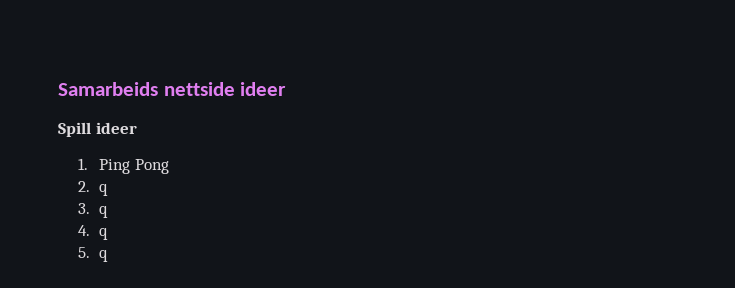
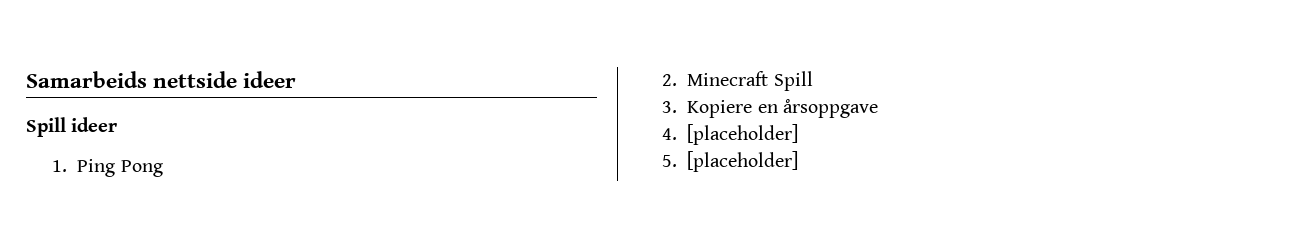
[98,184,108,196] q -> [687,71,813,91] Minecraft Spill
[98,206,108,218] q -> [687,99,878,118] Kopiere en årsoppgave
[98,228,108,240] q -> [687,124,799,145] [placeholder]
[98,250,108,262] q -> [687,151,799,172] [placeholder]

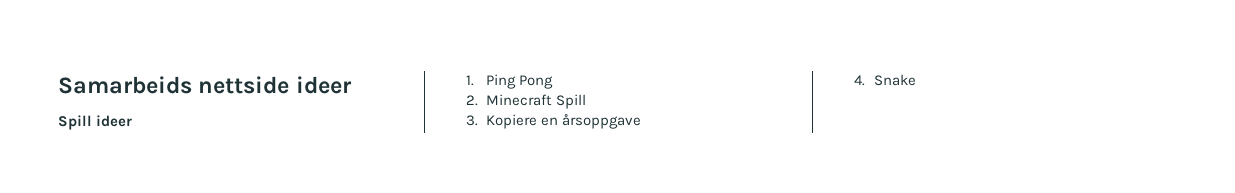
[687,124,799,145] [661,151,799,172] [placeholder] // 5. [placeholder] -> [873,74,916,86] Snake

